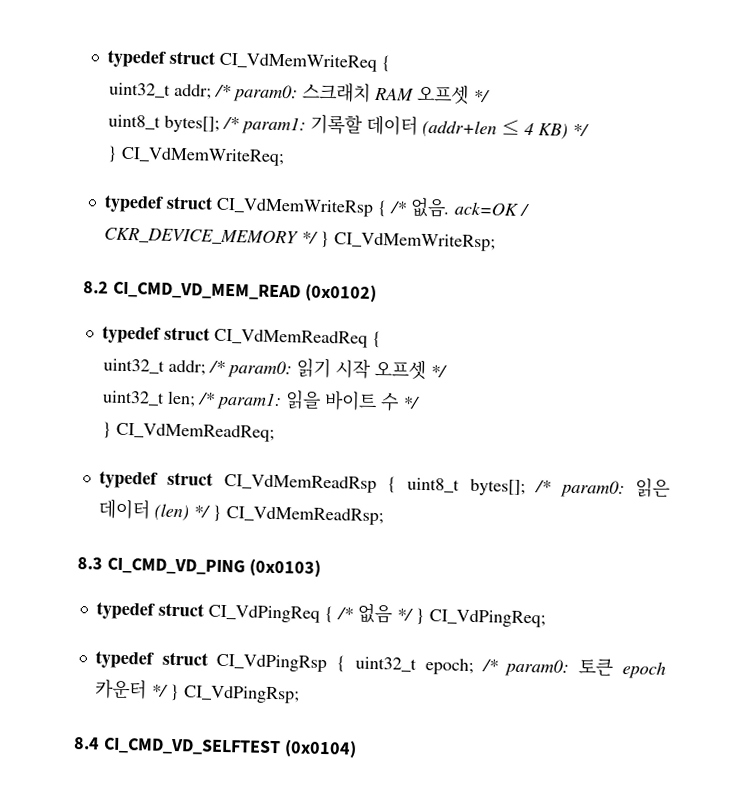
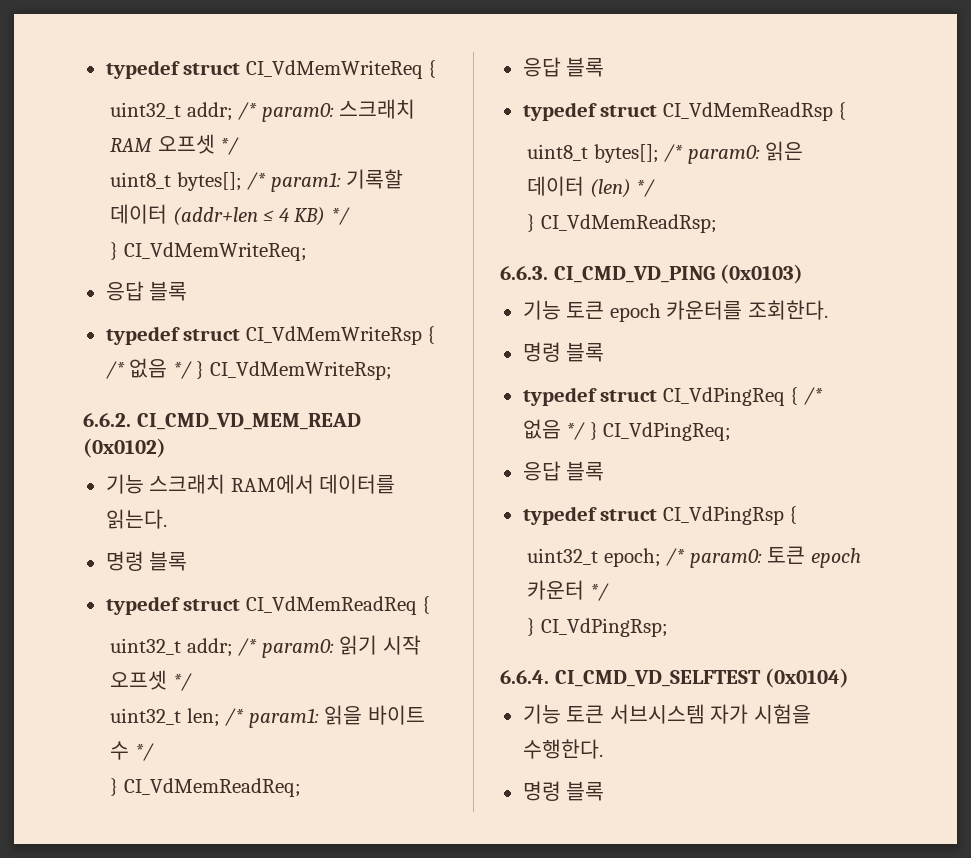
(285, 156) none -> [105,281,188,301] // 응답 블록
[409,197,530,218] [103,226,299,246] 없음. ack=OK / CKR_DEVICE_MEMORY -> [129,358,168,378] 없음
[83,281,109,294] 8.2 -> [83,413,131,427] 6.6.2.
(377, 292) none -> [105,474,396,494] [105,509,167,529] [105,551,188,571] // 기능 스크래치 RAM에서 데이터를 읽는다. // 명령 블록
(275, 432) none -> [522,57,605,77] // 응답 블록
(397, 485) none -> (847, 111) //
(210, 511) none -> (656, 188) //
[77,557,103,570] 8.3 -> [500,266,548,280] 6.6.3.
(321, 567) none -> [522,300,828,322] [522,342,605,362] // 기능 토큰 epoch 카운터를 조회한다. // 명령 블록
(546, 618) none -> [522,461,605,481] // 응답 블록
(347, 664) none -> (798, 515) //
(168, 690) none -> (609, 592) //
[73,737,100,750] 8.4 -> [500,670,549,684] 6.6.4.
(357, 748) none -> [522,704,811,724] [522,739,603,759] [522,781,605,801] // 기능 토큰 서브시스템 자가 시험을 수행한다. // 명령 블록

